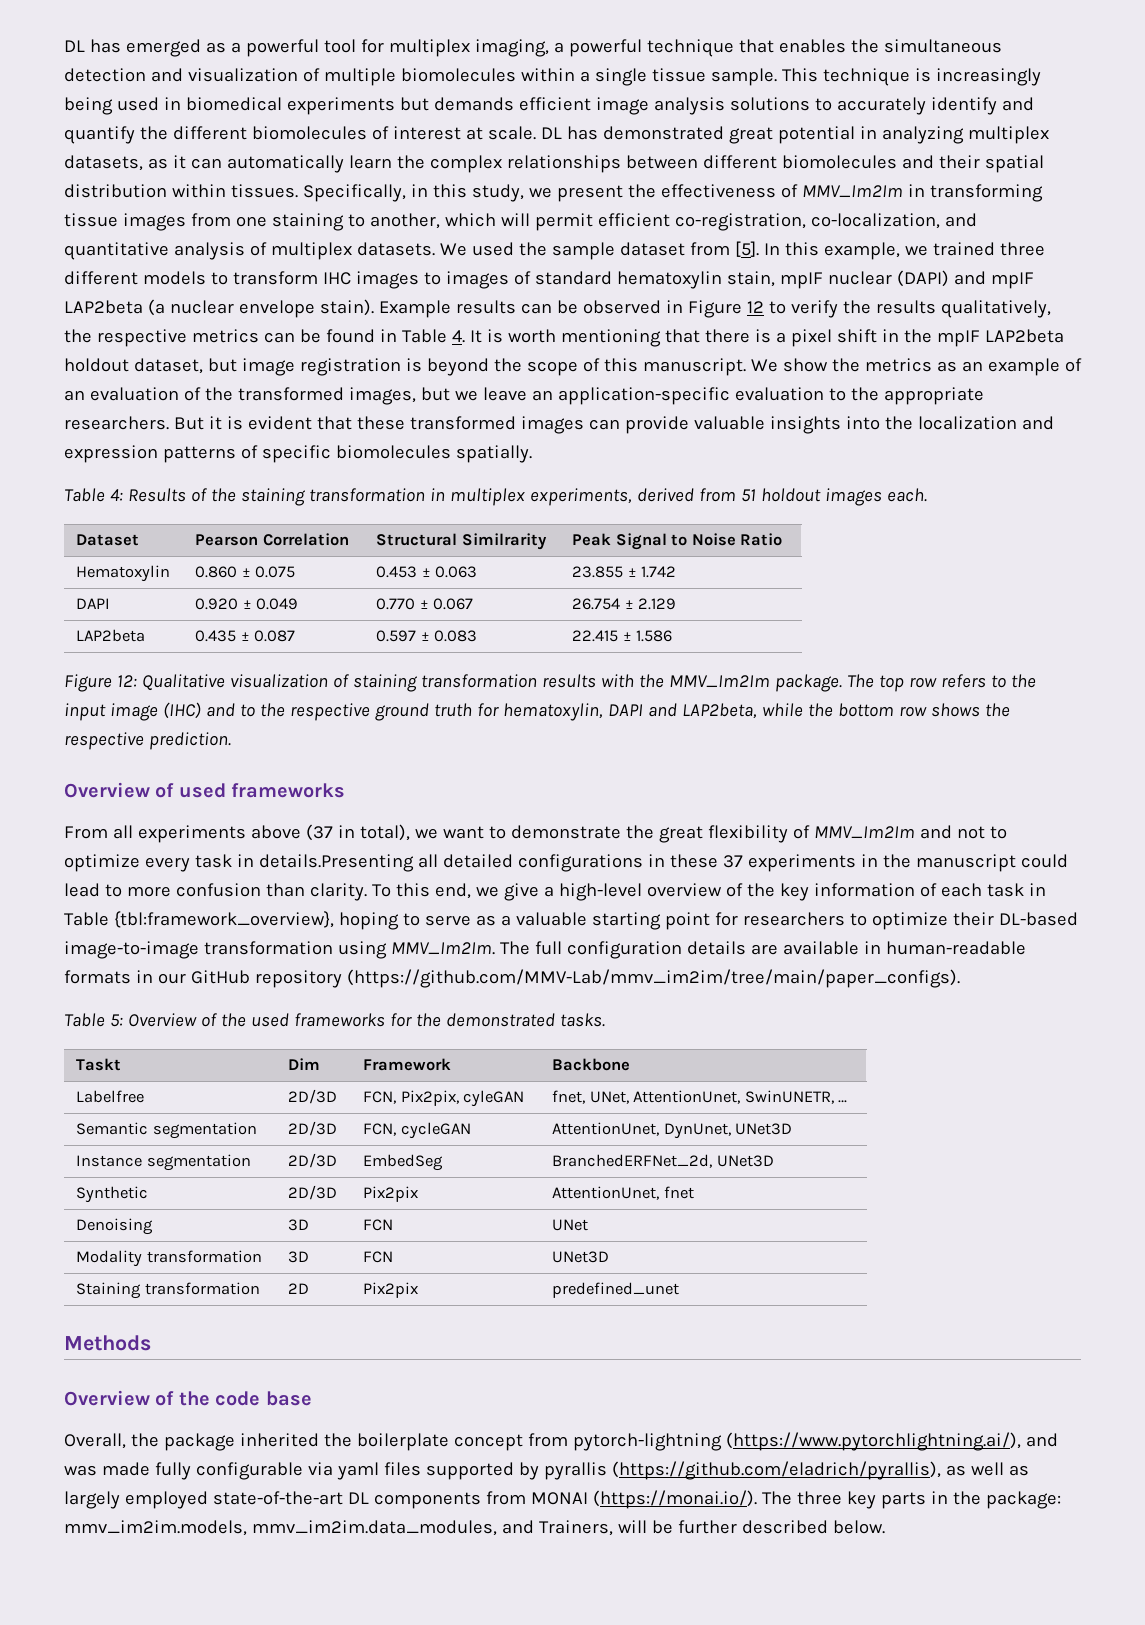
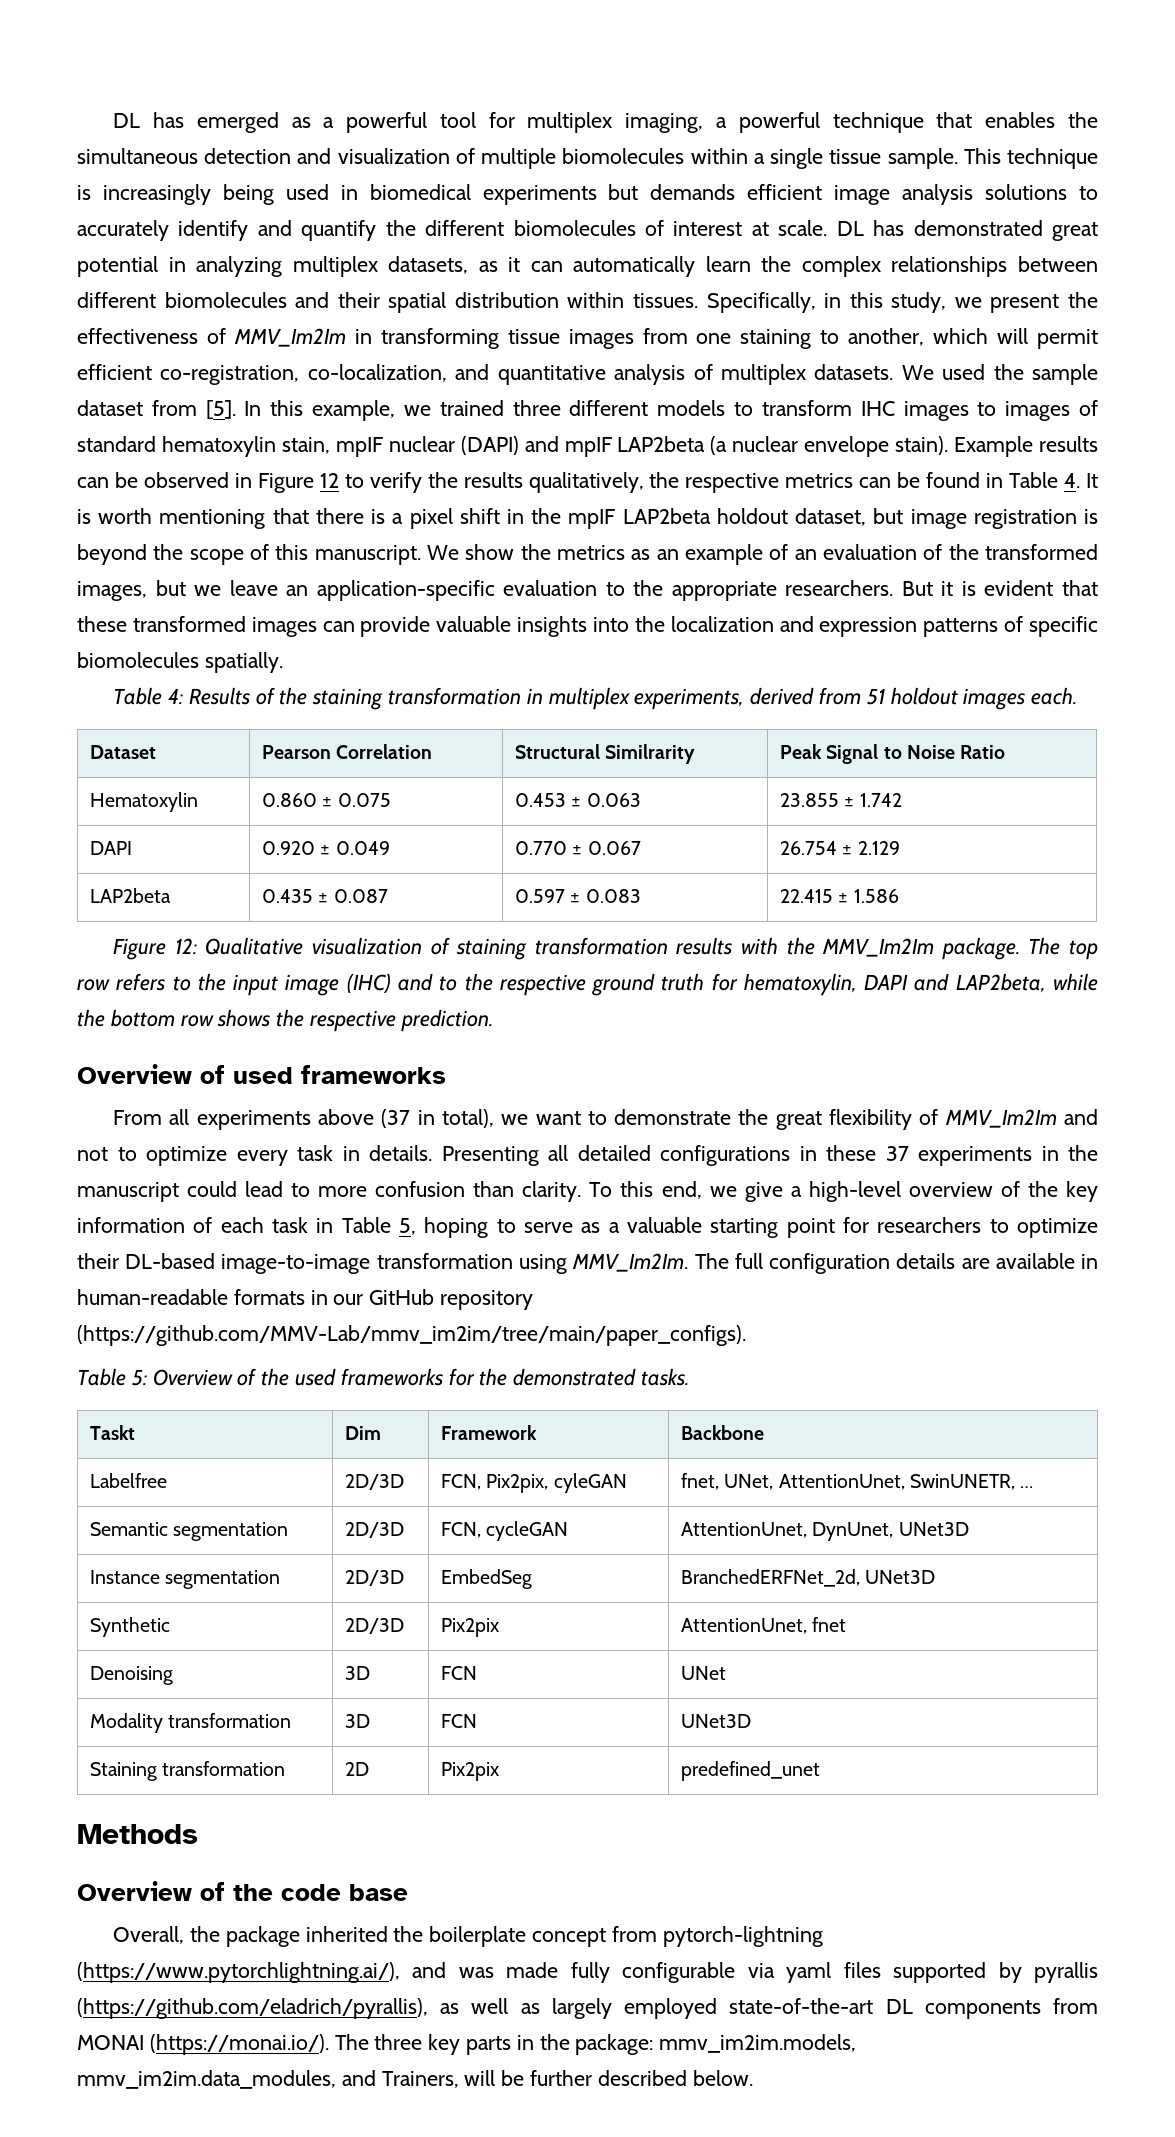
[258,854,414,872] details.Presenting -> [369,1145,539,1166] details. Presenting
[113,911,334,928] {tbl:framework_overview}, -> [398,1218,416,1235] 5,

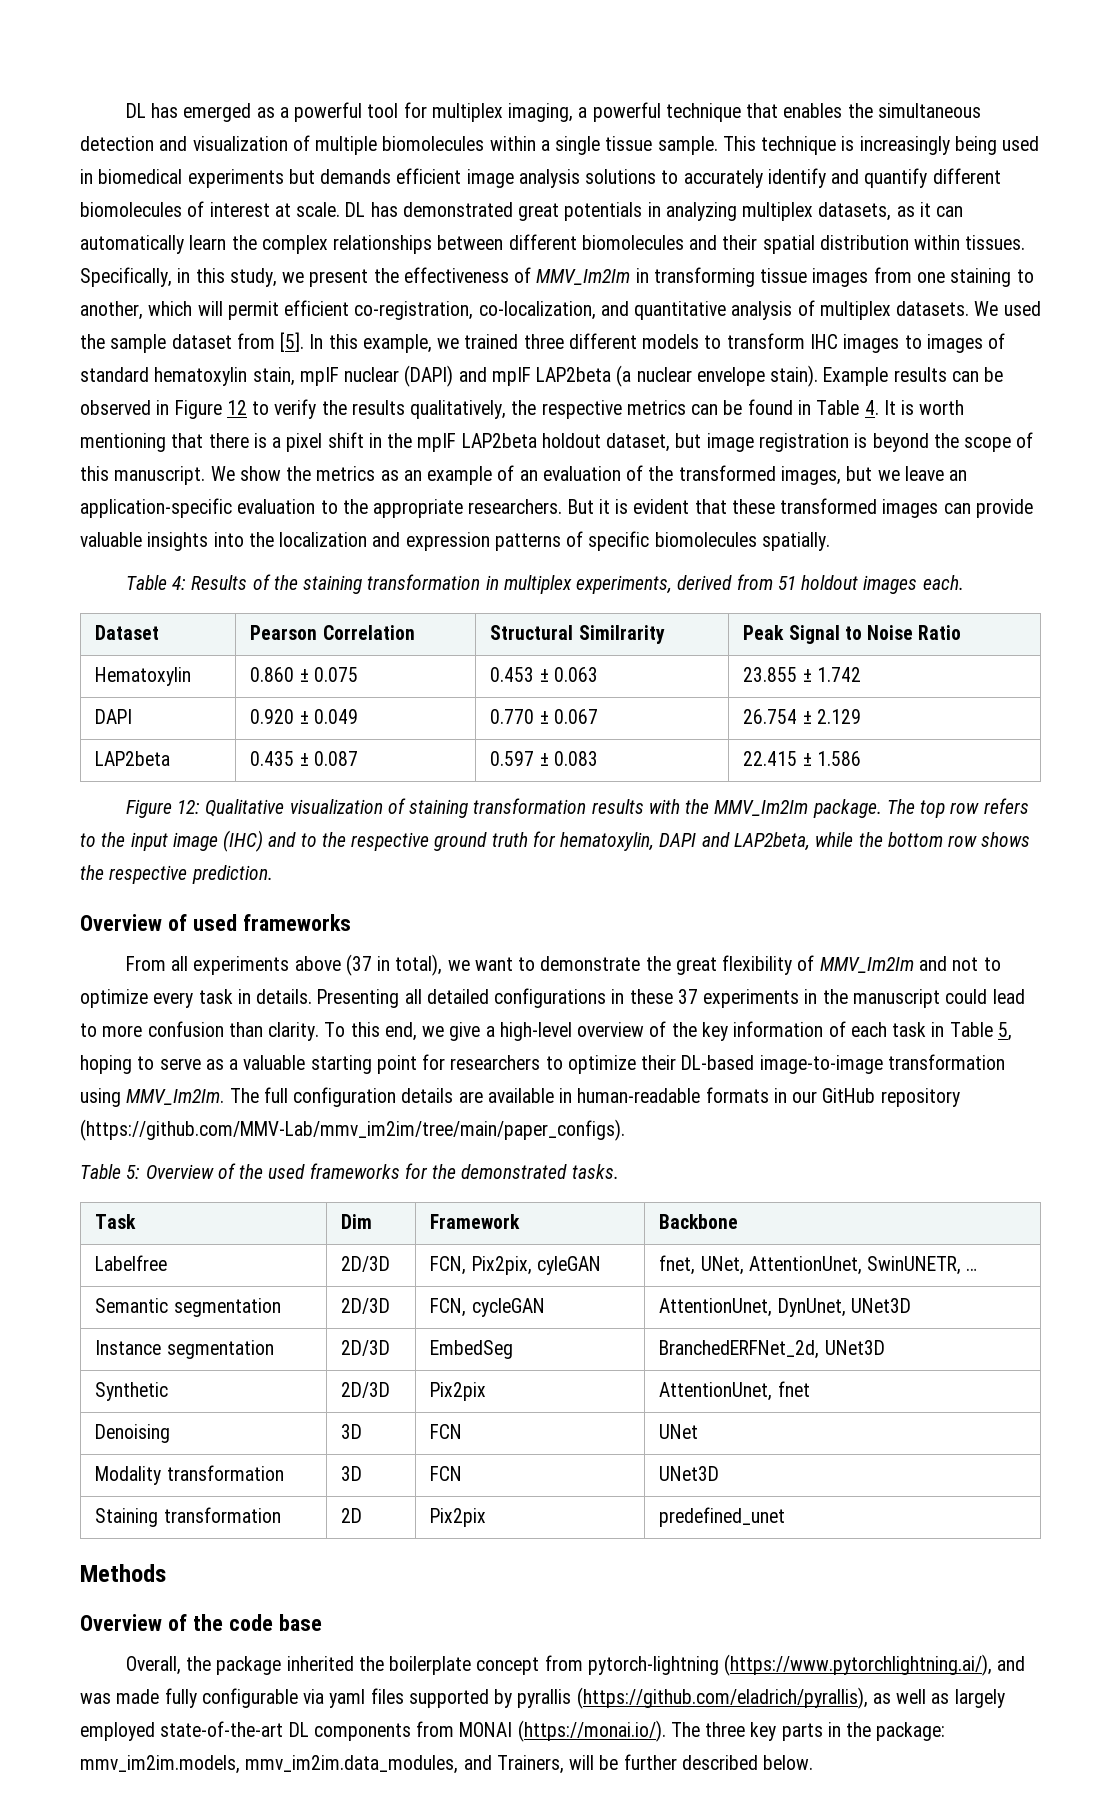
[385,220,416,236] the -> (928, 178) none
[77,256,158,277] potential -> [564,202,643,221] potentials
[90,1425,136,1440] Taskt -> [95,1214,137,1229] Task

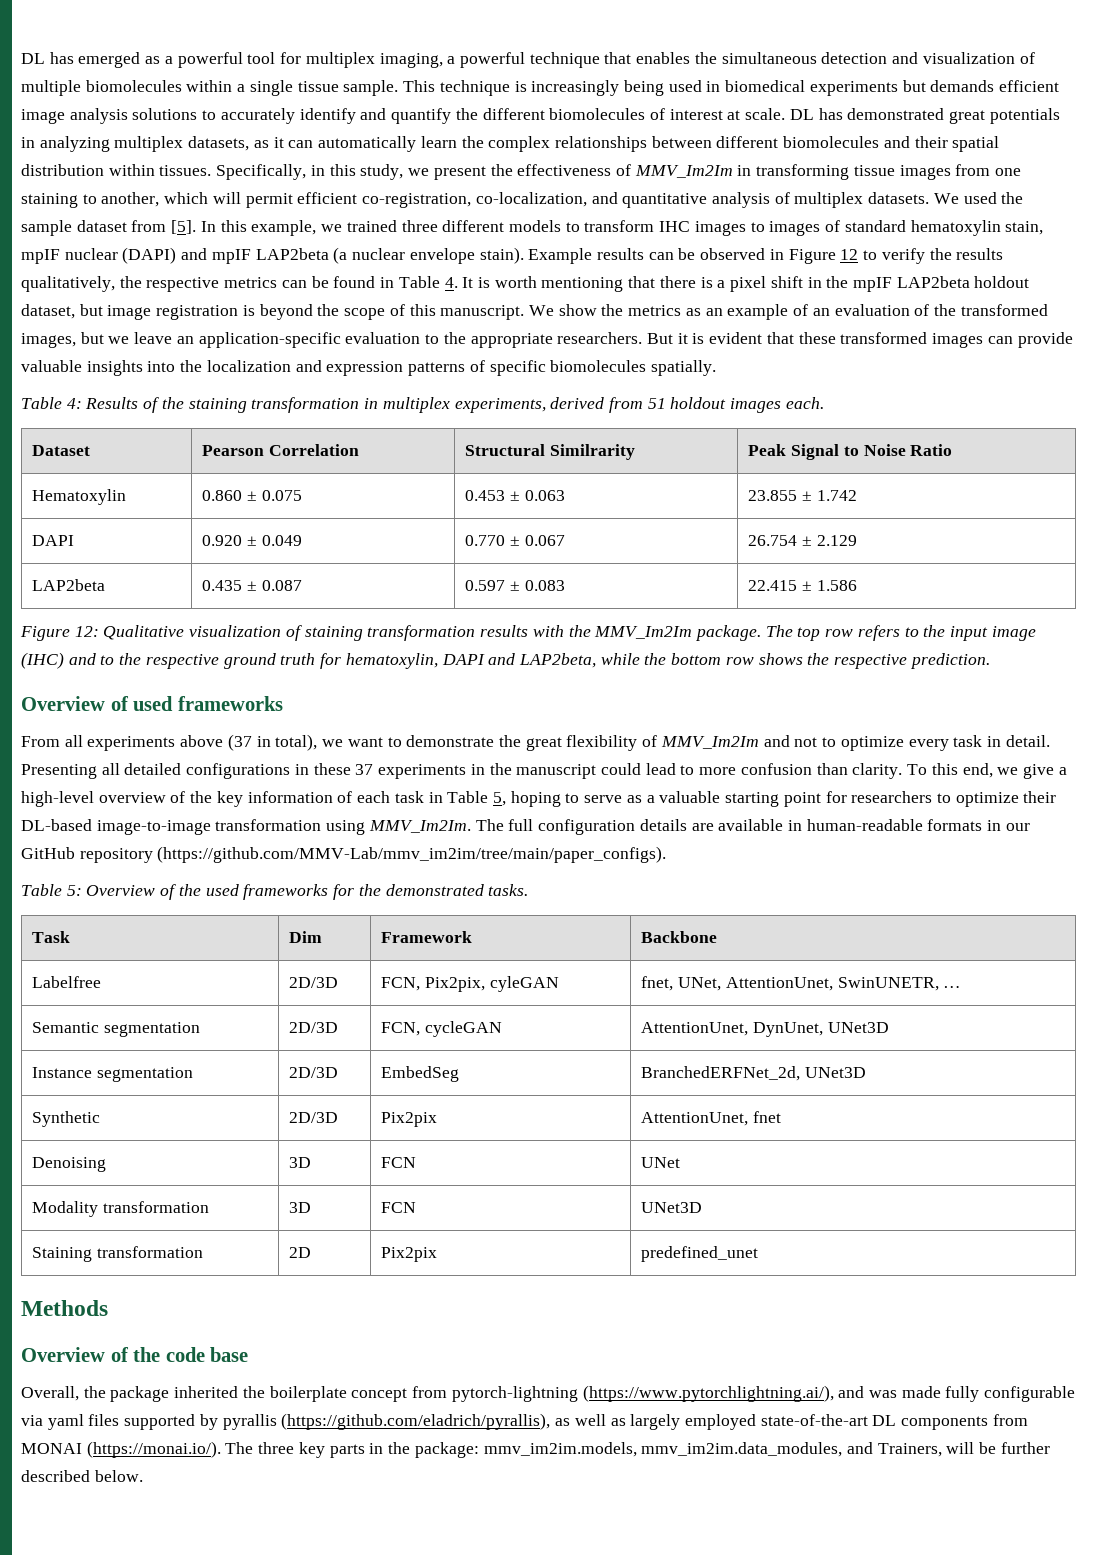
(928, 178) none -> [455,108,478,120] the
[256,989,313,1004] details. -> [1005,735,1050,747] detail.

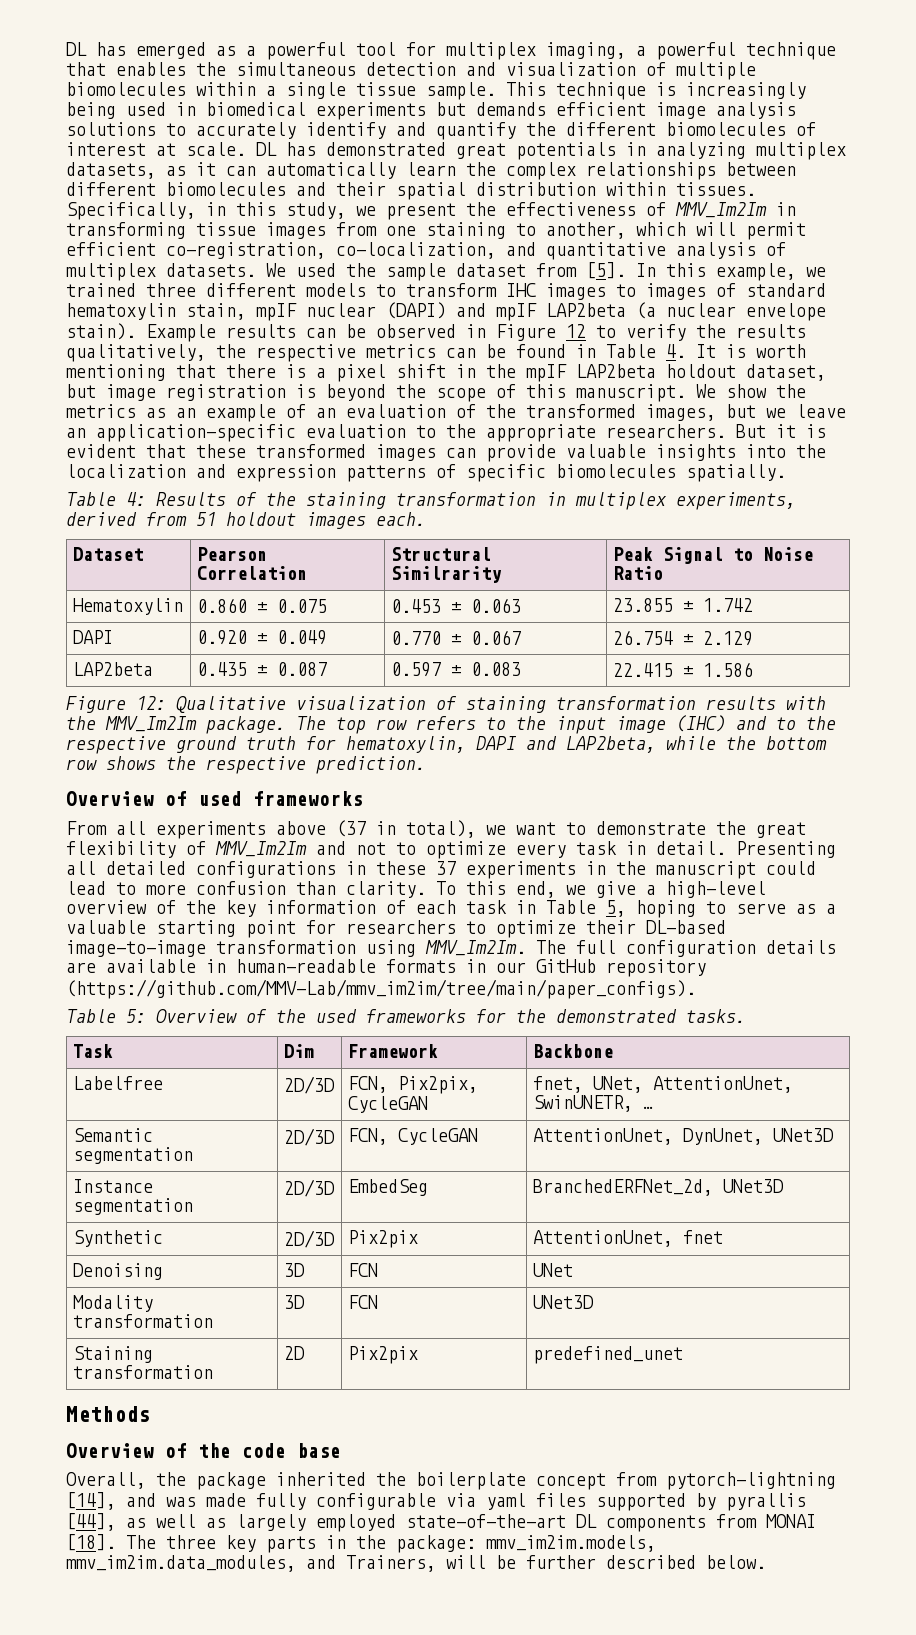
[489,976,559,992] cyleGAN -> [347,1096,428,1113] CycleGAN
[425,1021,503,1037] cycleGAN -> [397,1128,478,1145] CycleGAN
[582,1385,834,1402] (https://www.pytorchlightning.ai/), -> [66,1492,116,1510] [14],
[281,1413,551,1430] (https://github.com/eladrich/pyrallis), -> [66,1513,116,1531] [44],
[86,1441,221,1458] (https://monai.io/). -> [66,1534,116,1551] [18].

